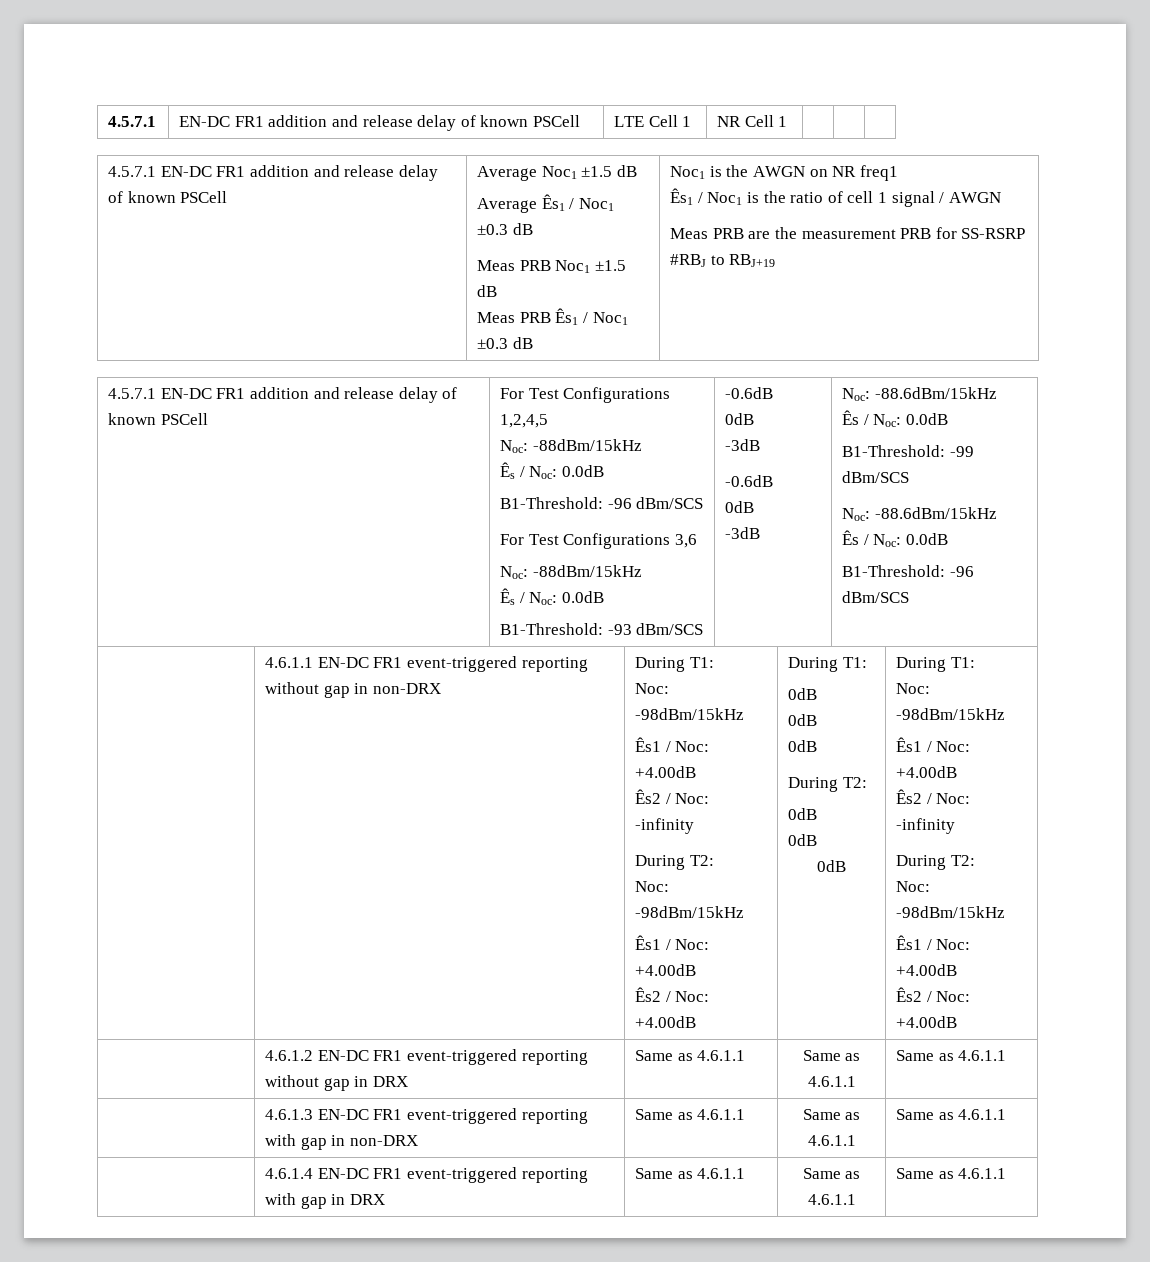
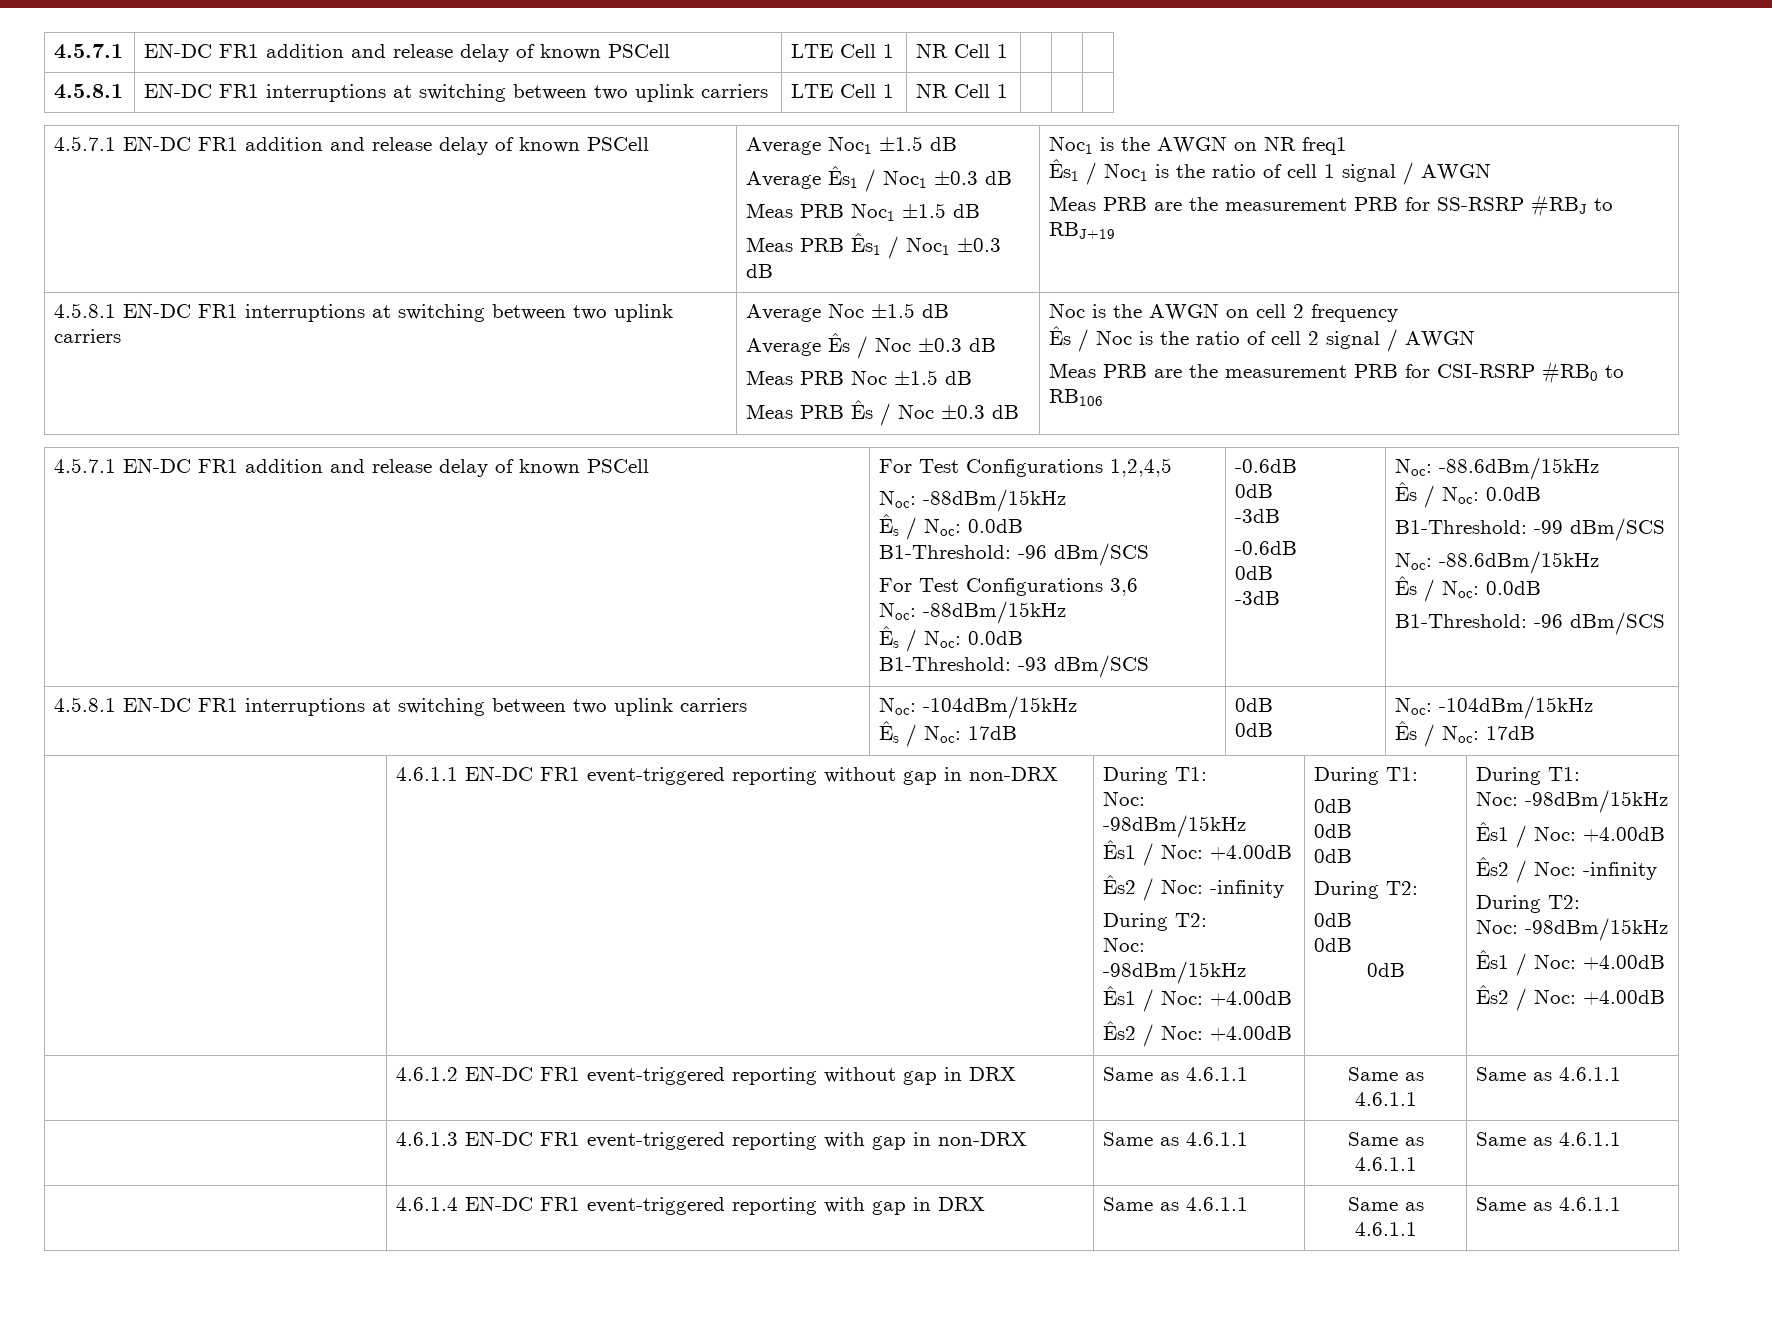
(788, 121) none -> [54,84,124,99] [144,83,769,102] [791,84,895,98] [916,83,1009,98] // 4.5.8.1 | EN-DC FR1 interruptions at switching between two uplink carriers | LTE Cell 1 | NR Cell 1 | | |
(776, 260) none -> [54,303,674,322] [54,329,122,343] [746,303,950,322] [746,333,997,359] [746,370,973,385] [746,400,1020,426] [1049,303,1399,322] [1049,326,1476,352] [1049,361,1625,384] [1049,389,1104,406] // 4.5.8.1 EN-DC FR1 interruptions at switching between two uplink carriers | Average Noc ±1.5 dB // Average Ês / Noc ±0.3 dB // Meas PRB Noc ±1.5 dB // Meas PRB Ês / Noc ±0.3 dB | Noc is the AWGN on cell 2 frequency // Ês / Noc is the ratio of cell 2 signal / AWGN // Meas PRB are the measurement PRB for CSI-RSRP #RB0 to RB106
(910, 597) none -> [54,697,748,716] [879,696,1078,719] [879,721,1018,747] [1235,698,1274,712] [1235,723,1274,737] [1395,696,1594,719] [1395,721,1536,747] // 4.5.8.1 EN-DC FR1 interruptions at switching between two uplink carriers | Noc: -104dBm/15kHz // Ês / Noc: 17dB | 0dB // 0dB | Noc: -104dBm/15kHz // Ês / Noc: 17dB

